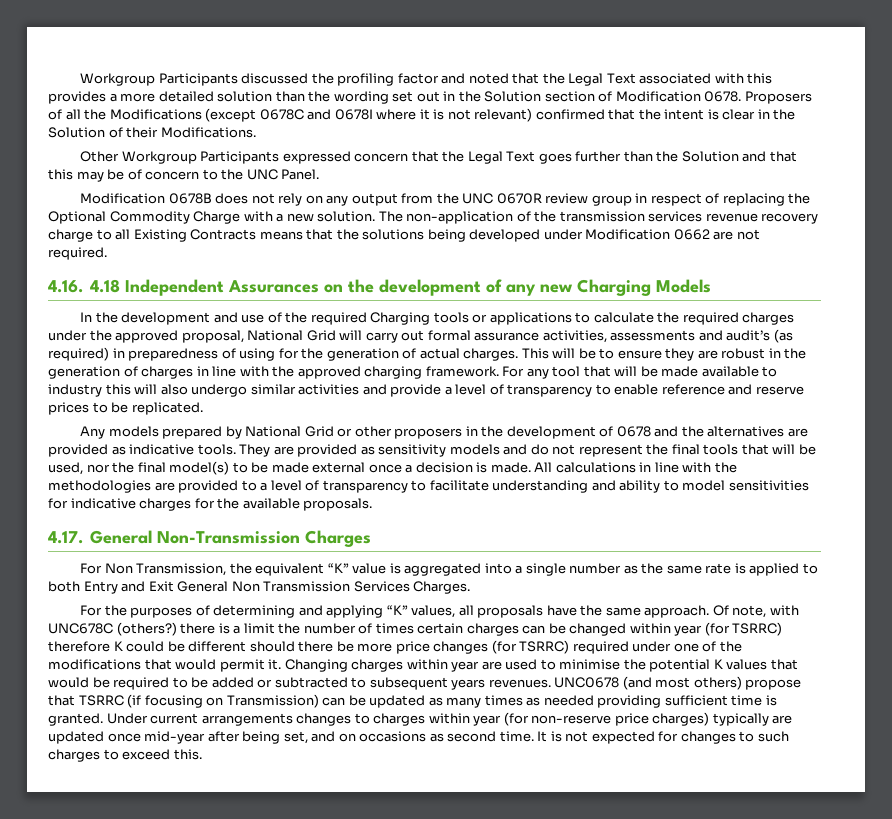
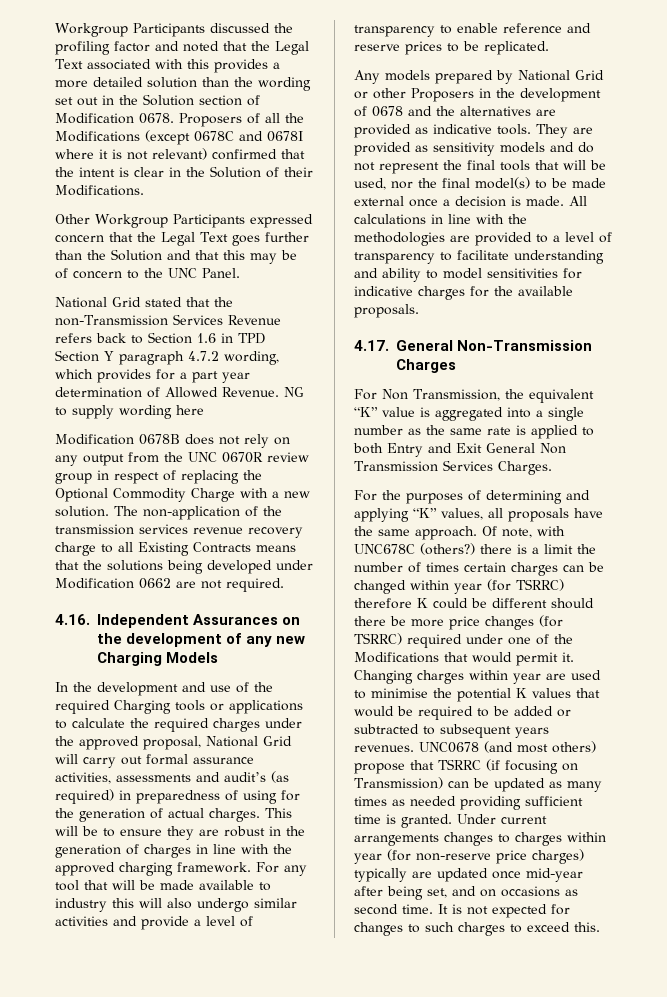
(320, 174) none -> [55,297,233,308] [55,314,281,326] [55,332,266,344] [55,350,279,365] [55,369,250,383] [55,387,304,398] [55,405,204,419] // National Grid stated that the non-Transmission Services Revenue refers back to Section 1.6 in TPD Section Y paragraph 4.7.2 wording, which provides for a part year determination of Allowed Revenue. NG to supply wording here
[89,279,120,293] 4.18 -> (90, 619) none
[394,428,463,439] proposers -> [411,88,474,102] Proposers
[48,659,141,670] modifications -> [354,652,439,663] Modifications

